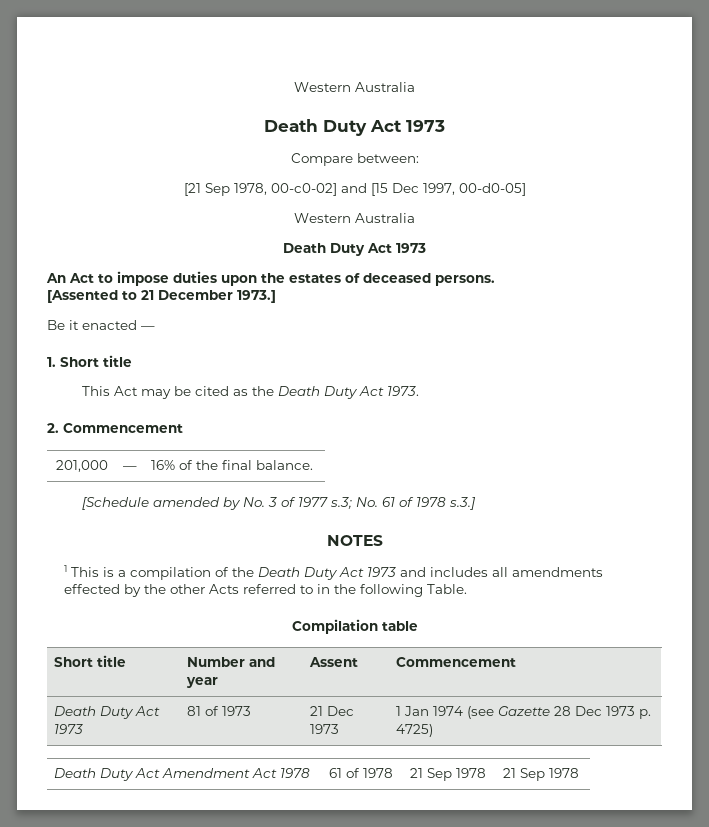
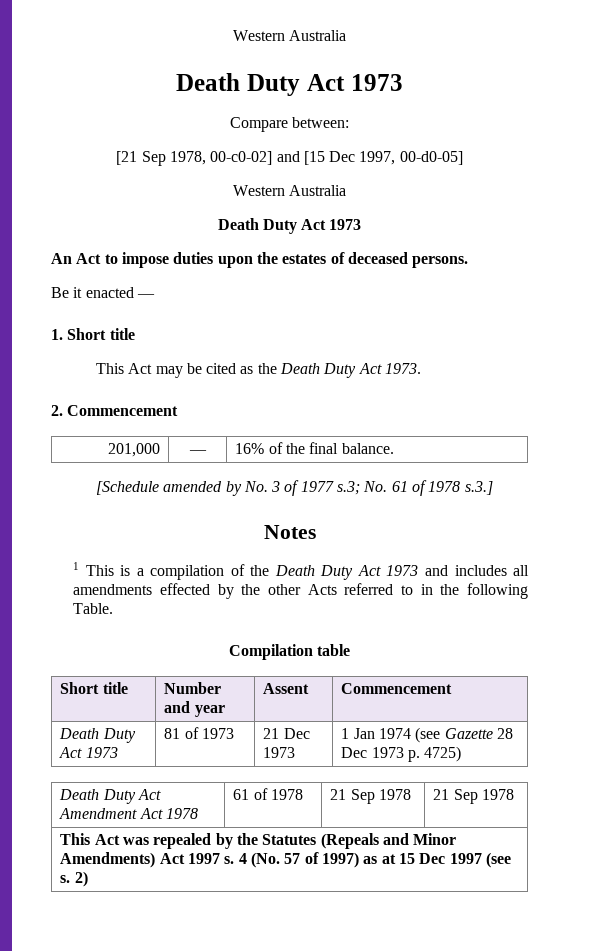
[47,290,276,303] // [Assented to 21 December 1973.] -> (469, 262) none
[326,535,383,546] NOTES -> [263,525,316,539] Notes
(580, 773) none -> [60,833,457,849] [60,852,511,868] [60,871,88,887] // This Act was repealed by the Statutes (Repeals and Minor Amendments) Act 1997 s. 4 (No. 57 of 1997) as at 15 Dec 1997 (see s. 2)

